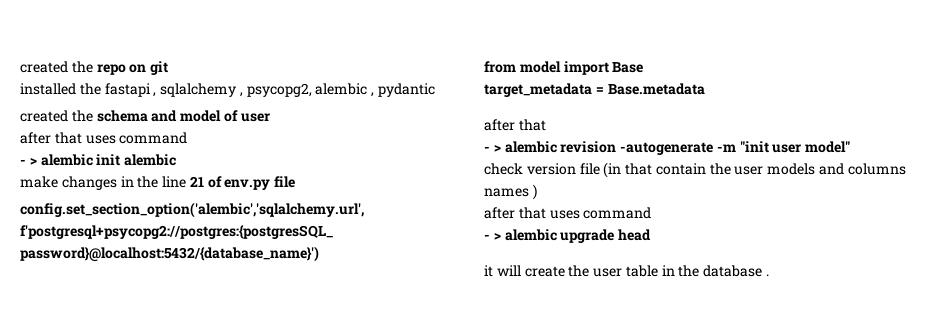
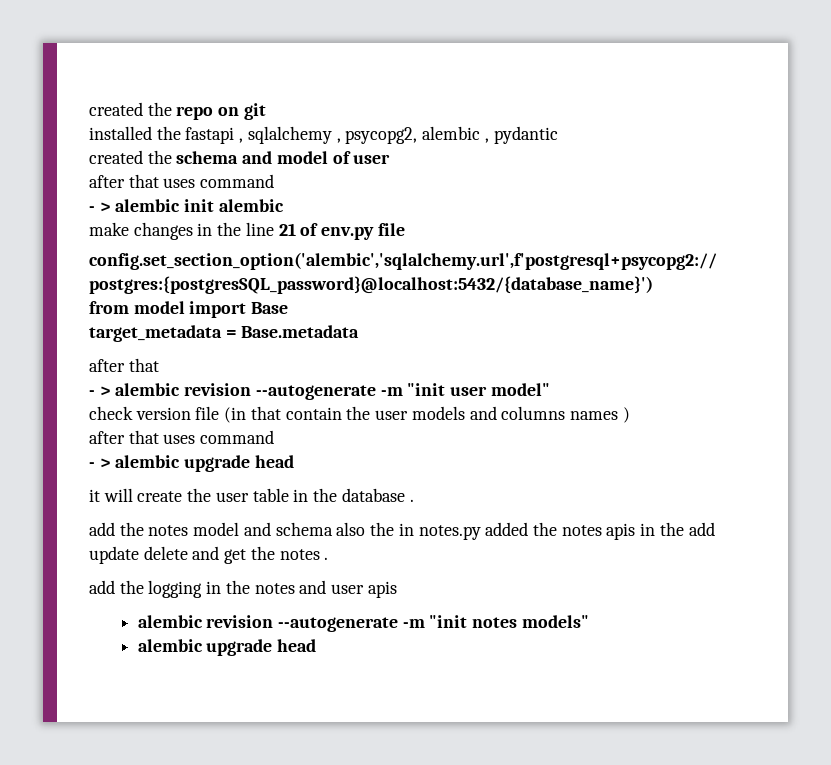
[620,142,714,155] -autogenerate -> [255,385,376,400] --autogenerate
(770, 275) none -> [89,522,715,540] [89,546,329,564] [89,580,397,598] [137,615,589,632] [137,639,316,656] // add the notes model and schema also the in notes.py added the notes apis in the add update delete and get the notes . // add the logging in the notes and user apis // alembic revision --autogenerate -m "init notes models" // alembic upgrade head

